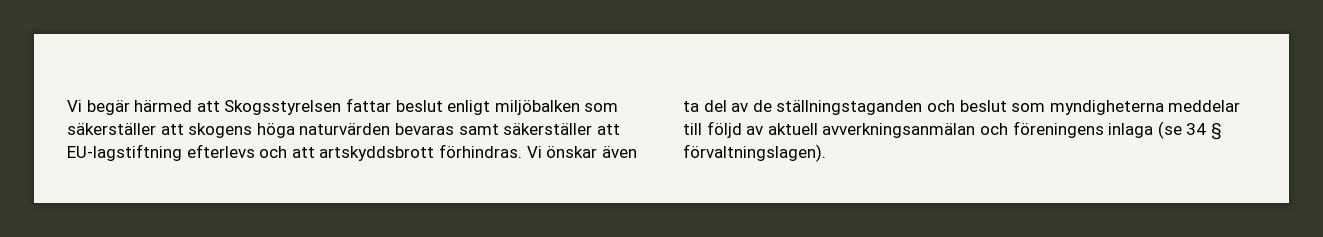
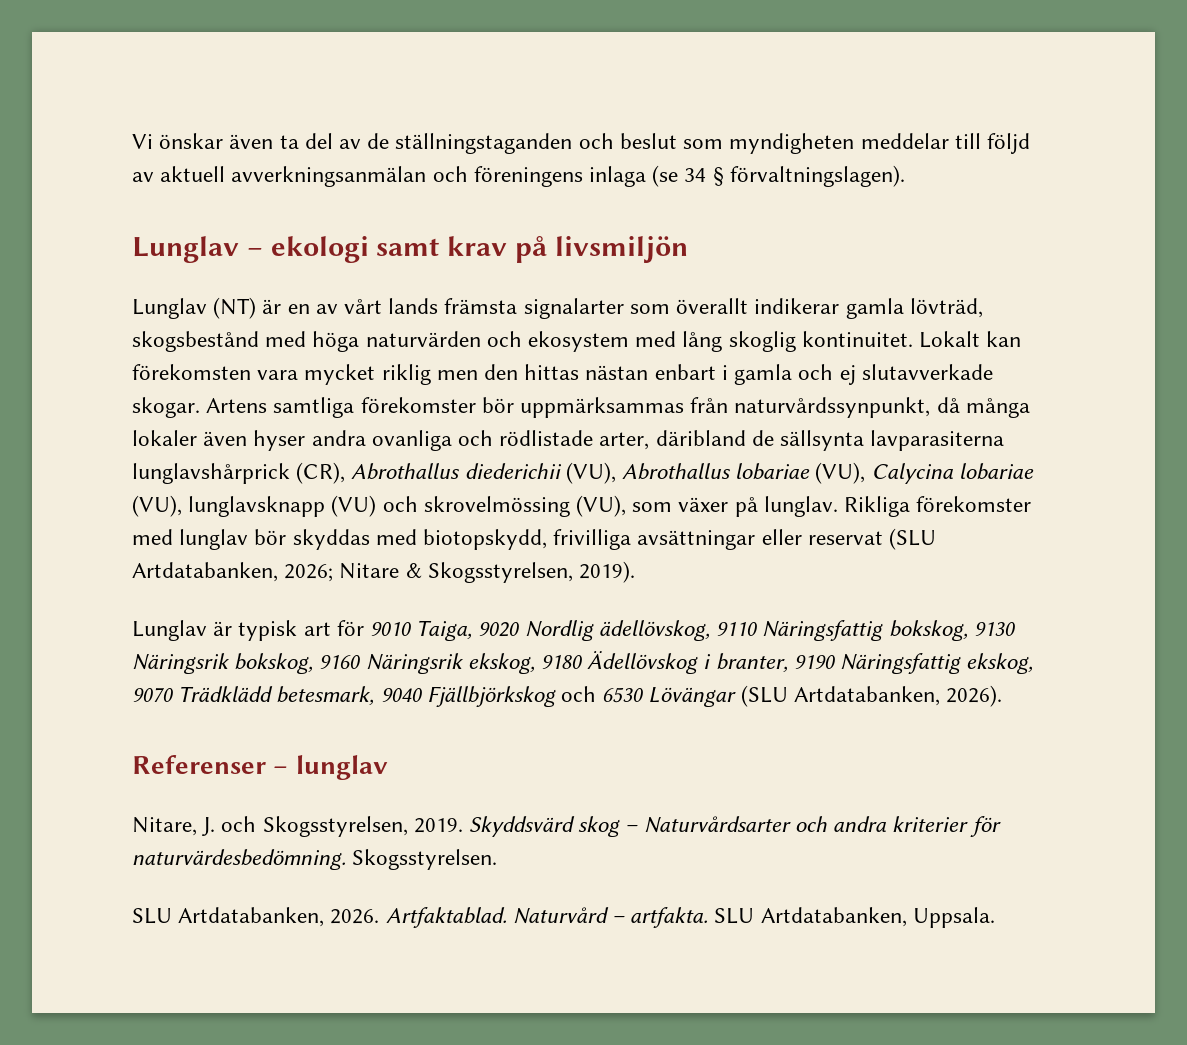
[67,98,619,115] [67,123,620,138] [67,144,542,161] Vi begär härmed att Skogsstyrelsen fattar beslut enligt miljöbalken som säkerställer att skogens höga naturvärden bevaras samt säkerställer att EU-lagstiftning efterlevs och att artskyddsbrott förhindras. Vi -> [132,134,153,149] Vi
[1049,100,1164,115] myndigheterna -> [729,133,855,154] myndigheten
(826, 153) none -> [132,236,688,263] [132,297,983,319] [132,331,1022,352] [132,364,993,385] [132,397,1030,418] [132,430,1005,451] [132,462,1034,484] [132,495,1032,517] [132,528,937,550] [132,561,636,583] [132,620,1015,641] [132,651,1034,674] [132,685,1003,707] [132,755,388,780] [132,816,1001,837] [132,849,498,870] [132,907,995,928] // Lunglav – ekologi samt krav på livsmiljön // Lunglav (NT) är en av vårt lands främsta signalarter som överallt indikerar gamla lövträd, skogsbestånd med höga naturvärden och ekosystem med lång skoglig kontinuitet. Lokalt kan förekomsten vara mycket riklig men den hittas nästan enbart i gamla och ej slutavverkade skogar. Artens samtliga förekomster bör uppmärksammas från naturvårdssynpunkt, då många lokaler även hyser andra ovanliga och rödlistade arter, däribland de sällsynta lavparasiterna lunglavshårprick (CR), Abrothallus diederichii (VU), Abrothallus lobariae (VU), Calycina lobariae (VU), lunglavsknapp (VU) och skrovelmössing (VU), som växer på lunglav. Rikliga förekomster med lunglav bör skyddas med biotopskydd, frivilliga avsättningar eller reservat (SLU Artdatabanken, 2026; Nitare & Skogsstyrelsen, 2019). // Lunglav är typisk art för 9010 Taiga, 9020 Nordlig ädellövskog, 9110 Näringsfattig bokskog, 9130 Näringsrik bokskog, 9160 Näringsrik ekskog, 9180 Ädellövskog i branter, 9190 Näringsfattig ekskog, 9070 Trädklädd betesmark, 9040 Fjällbjörkskog och 6530 Lövängar (SLU Artdatabanken, 2026). // Referenser – lunglav // Nitare, J. och Skogsstyrelsen, 2019. Skyddsvärd skog – Naturvårdsarter och andra kriterier för naturvärdesbedömning. Skogsstyrelsen. // SLU Artdatabanken, 2026. Artfaktablad. Naturvård – artfakta. SLU Artdatabanken, Uppsala.

